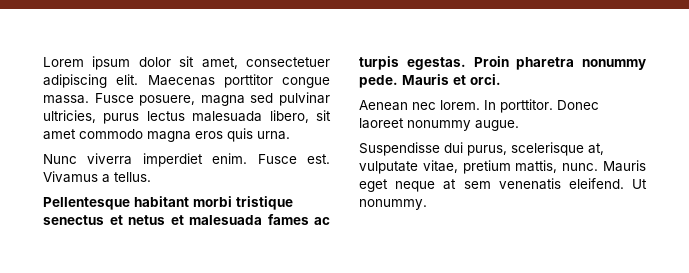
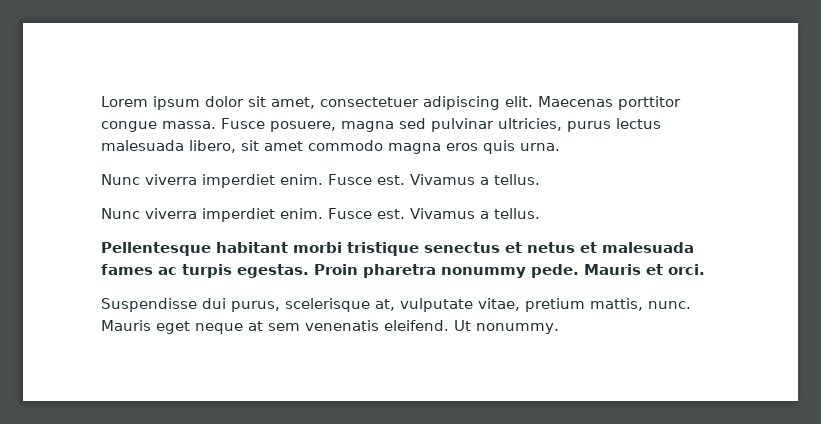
(151, 177) none -> [101,208,540,222] // Nunc viverra imperdiet enim. Fusce est. Vivamus a tellus.
[359,99,599,113] [359,118,519,131] // Aenean nec lorem. In porttitor. Donec laoreet nonummy augue. -> (705, 269) none

